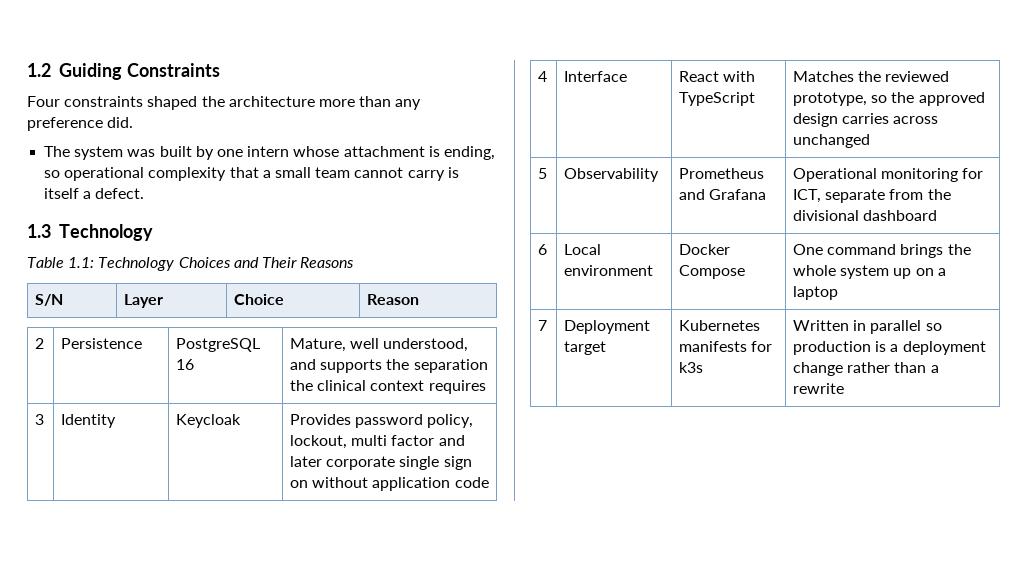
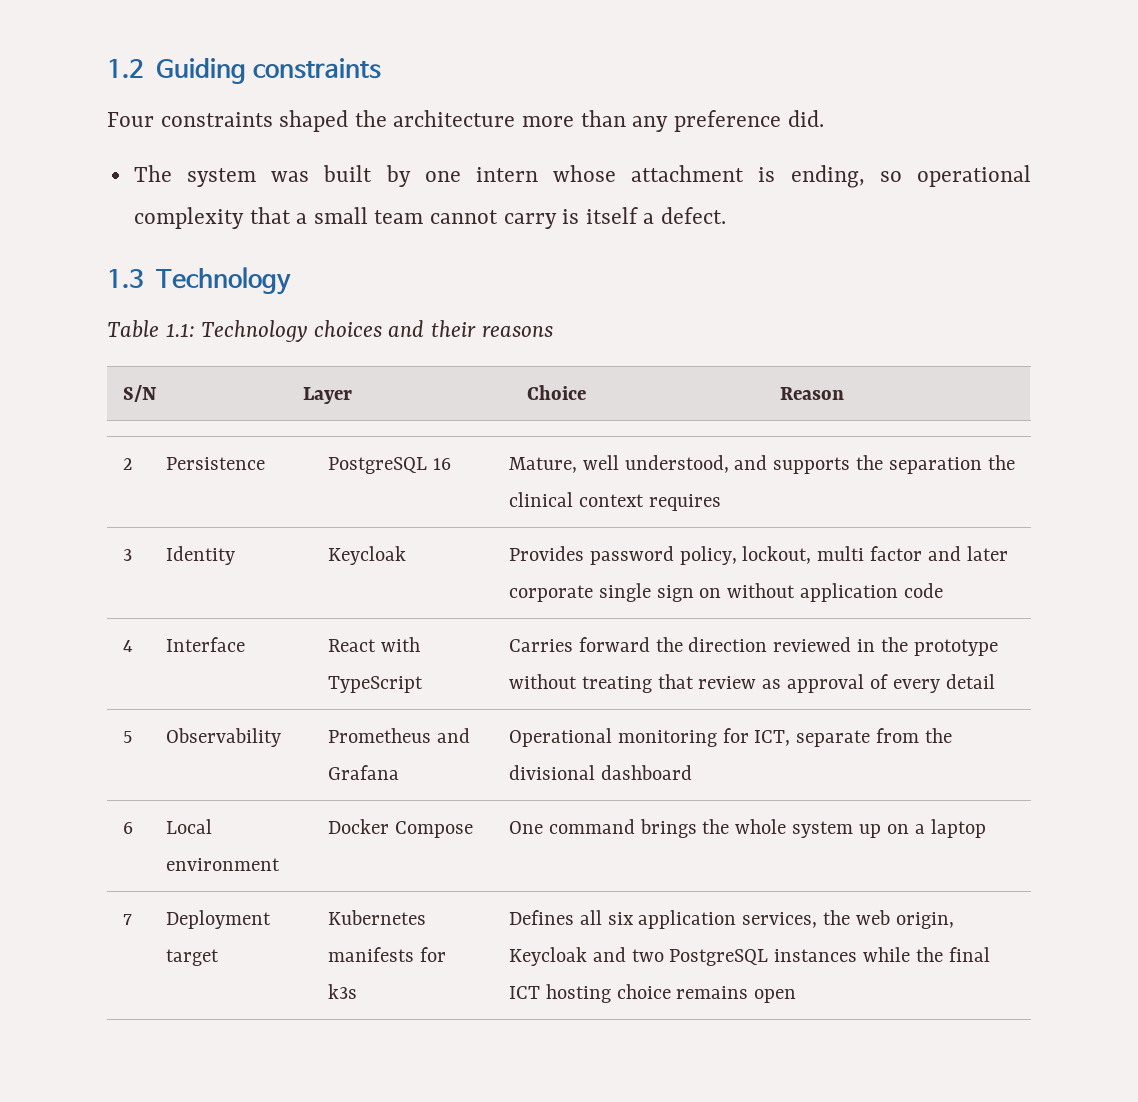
[126,63,220,77] Constraints -> [252,58,381,79] constraints
[178,257,355,268] Choices and Their Reasons -> [313,320,553,337] choices and their reasons
[793,71,950,82] [793,92,985,106] [793,113,939,127] [793,134,871,148] Matches the reviewed prototype, so the approved design carries across unchanged -> [508,637,999,656] [508,674,996,693] Carries forward the direction reviewed in the prototype without treating that review as approval of every detail
[793,320,942,334] [793,341,986,355] [793,362,939,376] [793,383,845,394] Written in parallel so production is a deployment change rather than a rewrite -> [508,910,955,929] [508,947,991,966] [508,984,797,1003] Defines all six application services, the web origin, Keycloak and two PostgreSQL instances while the final ICT hosting choice remains open

